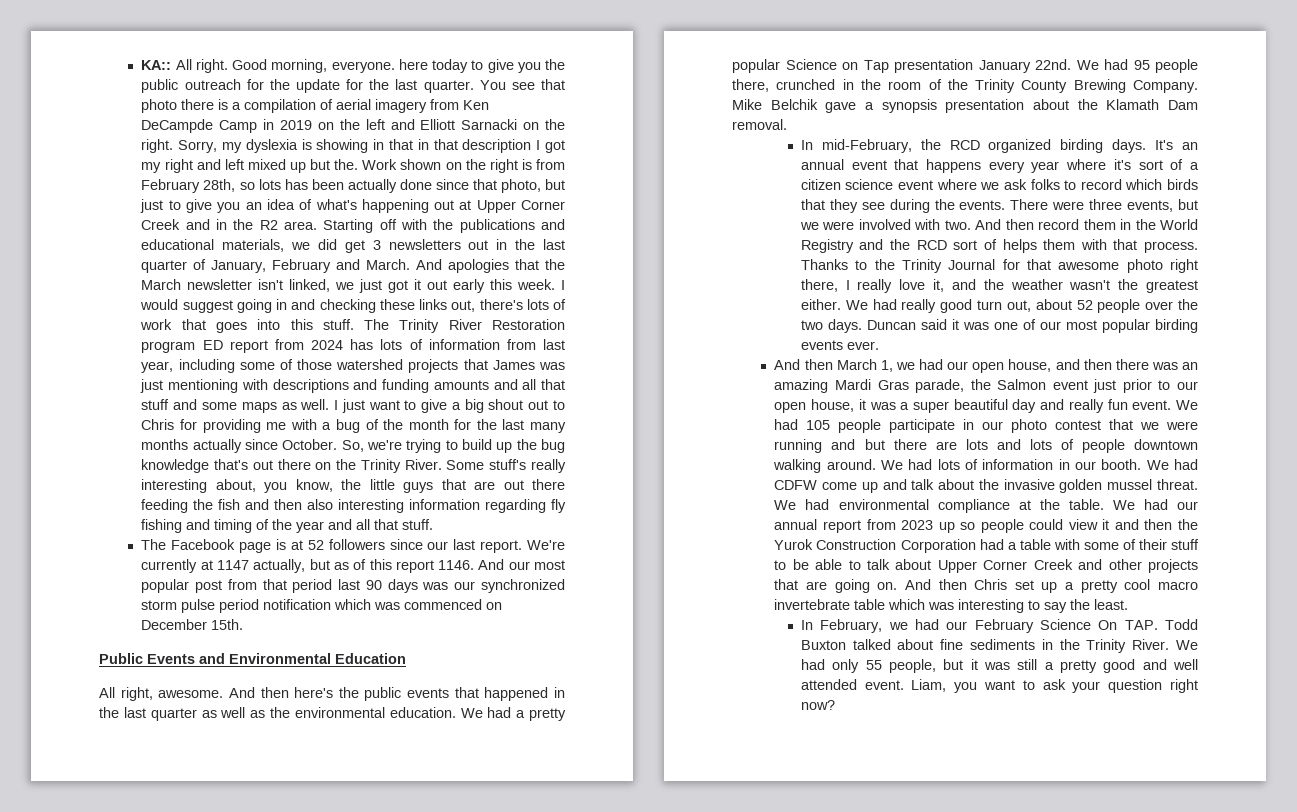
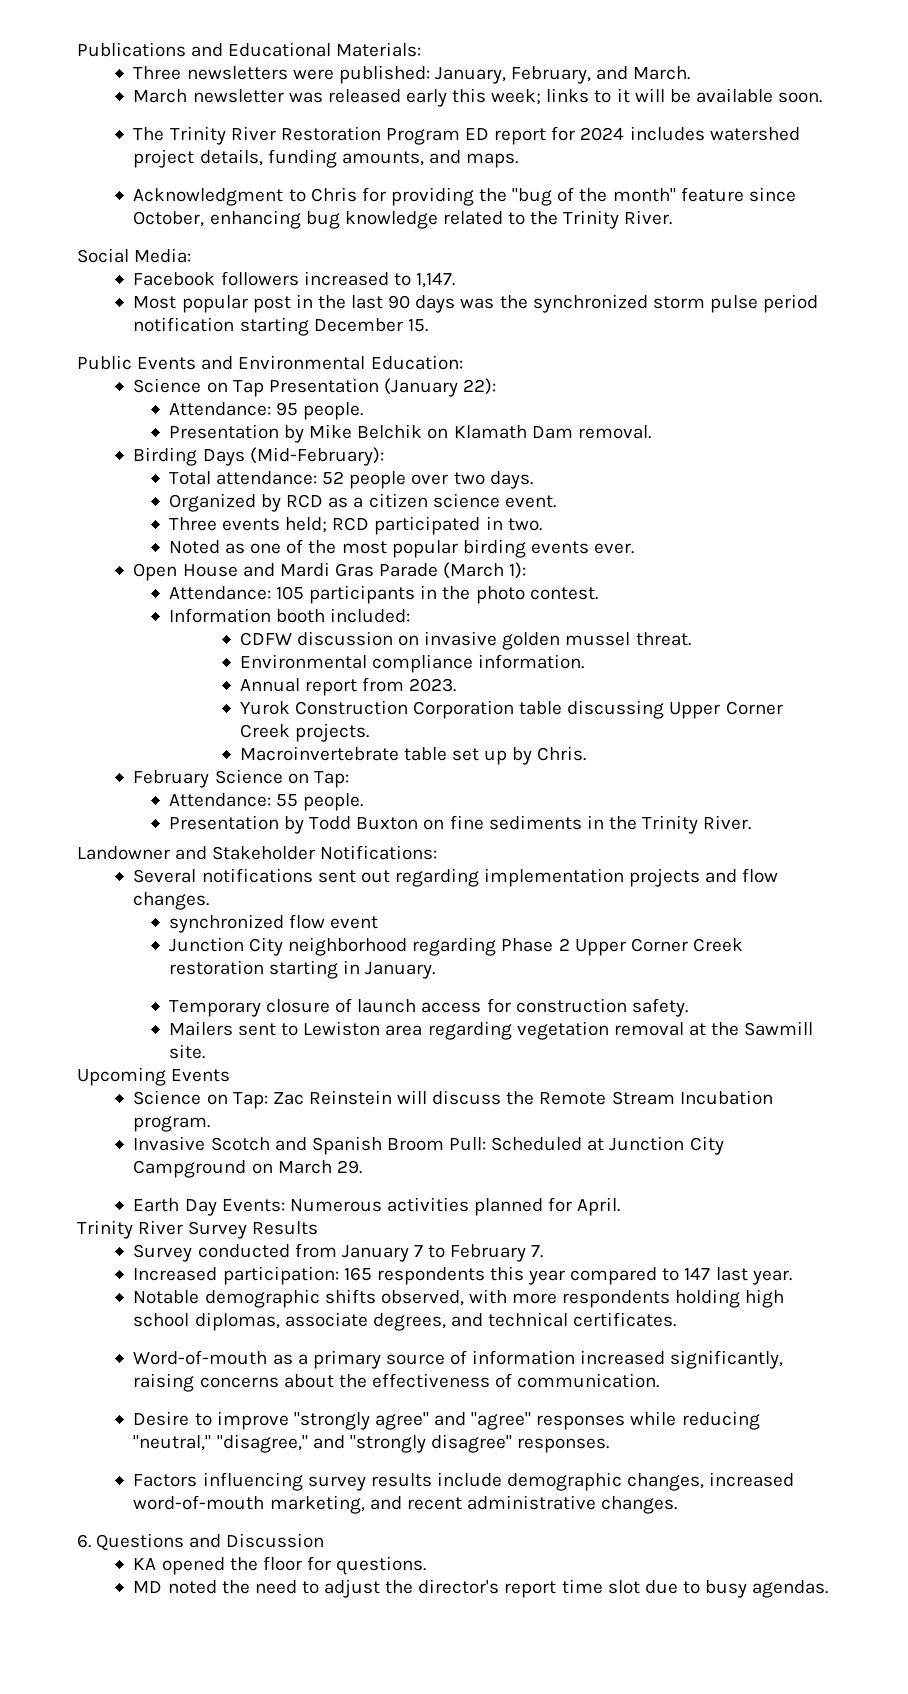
[141,59,565,73] [141,79,565,93] [141,99,490,113] [141,119,565,133] [141,139,565,153] [141,159,565,173] [141,179,565,193] [140,199,565,213] [141,219,565,233] [141,239,565,253] [141,259,565,273] [141,279,565,293] [140,299,566,313] [140,319,354,333] KA:: All right. Good morning, everyone. here today to give you the public outreach for the update for the last quarter. You see that photo there is a compilation of aerial imagery from Ken DeCampde Camp in 2019 on the left and Elliott Sarnacki on the right. Sorry, my dyslexia is showing in that in that description I got my right and left mixed up but the. Work shown on the right is from February 28th, so lots has been actually done since that photo, but just to give you an idea of what's happening out at Upper Corner Creek and in the R2 area. Starting off with the publications and educational materials, we did get 3 newsletters out in the last quarter of January, February and March. And apologies that the March newsletter isn't linked, we just got it out early this week. I would suggest going in and checking these links out, there's lots of work that goes into this stuff. -> [77,42,422,57] [133,65,691,84] [133,88,823,107] Publications and Educational Materials: // Three newsletters were published: January, February, and March. // March newsletter was released early this week; links to it will be available soon. //
[141,341,196,353] program -> [385,128,460,145] Program
[274,339,565,350] [141,359,565,373] [140,379,566,393] [141,399,566,413] [141,419,566,433] [141,439,566,453] [141,459,566,473] [141,479,565,493] [141,499,566,513] [141,519,434,533] [141,539,565,553] [141,559,565,573] [141,579,333,593] from 2024 has lots of information from last year, including some of those watershed projects that James was just mentioning with descriptions and funding amounts and all that stuff and some maps as well. I just want to give a big shout out to Chris for providing me with a bug of the month for the last many months actually since October. So, we're trying to build up the bug knowledge that's out there on the Trinity River. Some stuff's really interesting about, you know, the little guys that are out there feeding the fish and then also interesting information regarding fly fishing and timing of the year and all that stuff. // The Facebook page is at 52 followers since our last report. We're currently at 1147 actually, but as of this report 1146. And our most popular post from that period -> [551,126,800,141] [133,149,519,168] [133,187,796,206] [133,210,673,229] [77,248,192,263] [133,271,455,288] [133,294,346,313] for 2024 includes watershed project details, funding amounts, and maps. // Acknowledgment to Chris for providing the "bug of the month" feature since October, enhancing bug knowledge related to the Trinity River. // Social Media: // Facebook followers increased to 1,147. // Most popular post in the
[454,581,476,590] our -> [499,295,528,309] the
[334,599,503,610] [141,619,244,630] [99,653,406,664] [99,687,565,701] [99,707,566,721] [732,59,1198,73] [732,79,1198,93] [732,99,1198,113] [732,119,787,130] [800,139,1198,153] [800,159,1199,173] [800,179,1198,190] [800,199,1198,213] [799,219,1198,230] [800,239,1198,253] [800,259,1198,273] [800,279,1198,293] [800,299,1198,313] [800,319,989,333] which was commenced on December 15th. // Public Events and Environmental Education // All right, awesome. And then here's the public events that happened in the last quarter as well as the environmental education. We had a pretty popular Science on Tap presentation January 22nd. We had 95 people there, crunched in the room of the Trinity County Brewing Company. Mike Belchik gave a synopsis presentation about the Klamath Dam removal. // In mid-February, the RCD organized birding days. It's an annual event that happens every year where it's sort of a citizen science event where we ask folks to record which birds that they see during the events. There were three events, but we were involved with two. And then record them in the World Registry and the RCD sort of helps them with that process. Thanks to the Trinity Journal for that awesome photo right there, I really love it, and the weather wasn't the greatest either. We had really good turn out, about 52 people over the two days. Duncan said it was -> [239,317,428,336] [77,355,463,370] [133,378,497,397] [168,402,364,420] [168,424,651,443] [133,447,384,466] [168,471,533,489] [168,493,556,512] [168,516,542,535] [168,540,245,554] starting December 15. // Public Events and Environmental Education: // Science on Tap Presentation (January 22): // Attendance: 95 people. // Presentation by Mike Belchik on Klamath Dam removal. // Birding Days (Mid-February): // Total attendance: 52 people over two days. // Organized by RCD as a citizen science event. // Three events held; RCD participated in two. // Noted as
[1039,321,1061,330] our -> [308,540,337,554] the
[774,359,1198,373] [774,379,1198,393] [774,399,1198,413] [774,419,1198,433] [774,439,1198,453] [773,459,1198,473] [774,479,1198,493] [774,499,1198,513] [774,519,1198,533] [774,539,1199,553] [774,559,1198,573] [774,579,1198,593] [774,599,1129,613] [800,619,1198,633] [800,639,934,650] And then March 1, we had our open house, and then there was an amazing Mardi Gras parade, the Salmon event just prior to our open house, it was a super beautiful day and really fun event. We had 105 people participate in our photo contest that we were running and but there are lots and lots of people downtown walking around. We had lots of information in our booth. We had CDFW come up and talk about the invasive golden mussel threat. We had environmental compliance at the table. We had our annual report from 2023 up so people could view it and then the Yurok Construction Corporation had a table with some of their stuff to be able to talk about Upper Corner Creek and other projects that are going on. And then Chris set up a pretty cool macro invertebrate table which was interesting to say the least. // In February, we had our February Science On TAP. Todd Buxton talked about -> [133,562,527,581] [168,585,598,604] [168,608,411,623] [239,631,691,650] [239,654,585,673] [239,677,457,696] [239,700,783,719] [239,723,369,742] [239,746,587,765] [133,769,349,788] [168,793,364,811] [168,815,445,834] Open House and Mardi Gras Parade (March 1): // Attendance: 105 participants in the photo contest. // Information booth included: // CDFW discussion on invasive golden mussel threat. // Environmental compliance information. // Annual report from 2023. // Yurok Construction Corporation table discussing Upper Corner Creek projects. // Macroinvertebrate table set up by Chris. // February Science on Tap: // Attendance: 55 people. // Presentation by Todd Buxton on
[1176,640,1198,650] [800,659,1198,673] [800,679,1198,693] [800,700,835,710] We had only 55 people, but it was still a pretty good and well attended event. Liam, you want to ask your question right now? -> [77,845,438,860] [133,868,779,887] [133,892,210,910] [168,914,379,933] [168,937,743,956] [168,960,436,979] [168,998,688,1017] [168,1021,814,1040] [168,1044,205,1059] [77,1067,231,1086] [133,1090,773,1109] [133,1116,211,1132] [133,1136,724,1155] [133,1160,362,1178] [133,1197,621,1216] [77,1220,319,1239] [133,1243,544,1262] [133,1266,792,1285] [133,1289,785,1308] [133,1312,677,1331] [133,1350,784,1369] [133,1373,660,1392] [133,1411,760,1430] [133,1434,610,1453] [133,1472,795,1491] [133,1495,678,1514] [77,1533,325,1551] [133,1556,427,1575] [133,1579,829,1598] // Landowner and Stakeholder Notifications: // Several notifications sent out regarding implementation projects and flow changes. // synchronized flow event // Junction City neighborhood regarding Phase 2 Upper Corner Creek restoration starting in January. // Temporary closure of launch access for construction safety. // Mailers sent to Lewiston area regarding vegetation removal at the Sawmill site. // Upcoming Events // Science on Tap: Zac Reinstein will discuss the Remote Stream Incubation program. // Invasive Scotch and Spanish Broom Pull: Scheduled at Junction City Campground on March 29. // Earth Day Events: Numerous activities planned for April. // Trinity River Survey Results // Survey conducted from January 7 to February 7. // Increased participation: 165 respondents this year compared to 147 last year. // Notable demographic shifts observed, with more respondents holding high school diplomas, associate degrees, and technical certificates. // Word-of-mouth as a primary source of information increased significantly, raising concerns about the effectiveness of communication. // Desire to improve "strongly agree" and "agree" responses while reducing "neutral," "disagree," and "strongly disagree" responses. // Factors influencing survey results include demographic changes, increased word-of-mouth marketing, and recent administrative changes. // 6. Questions and Discussion // KA opened the floor for questions. // MD noted the need to adjust the director's report time slot due to busy agendas.

